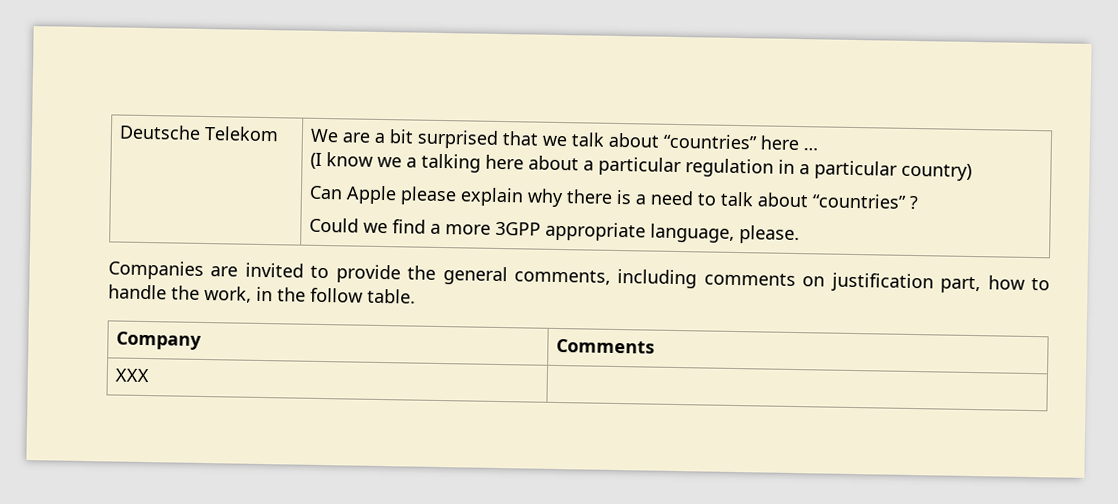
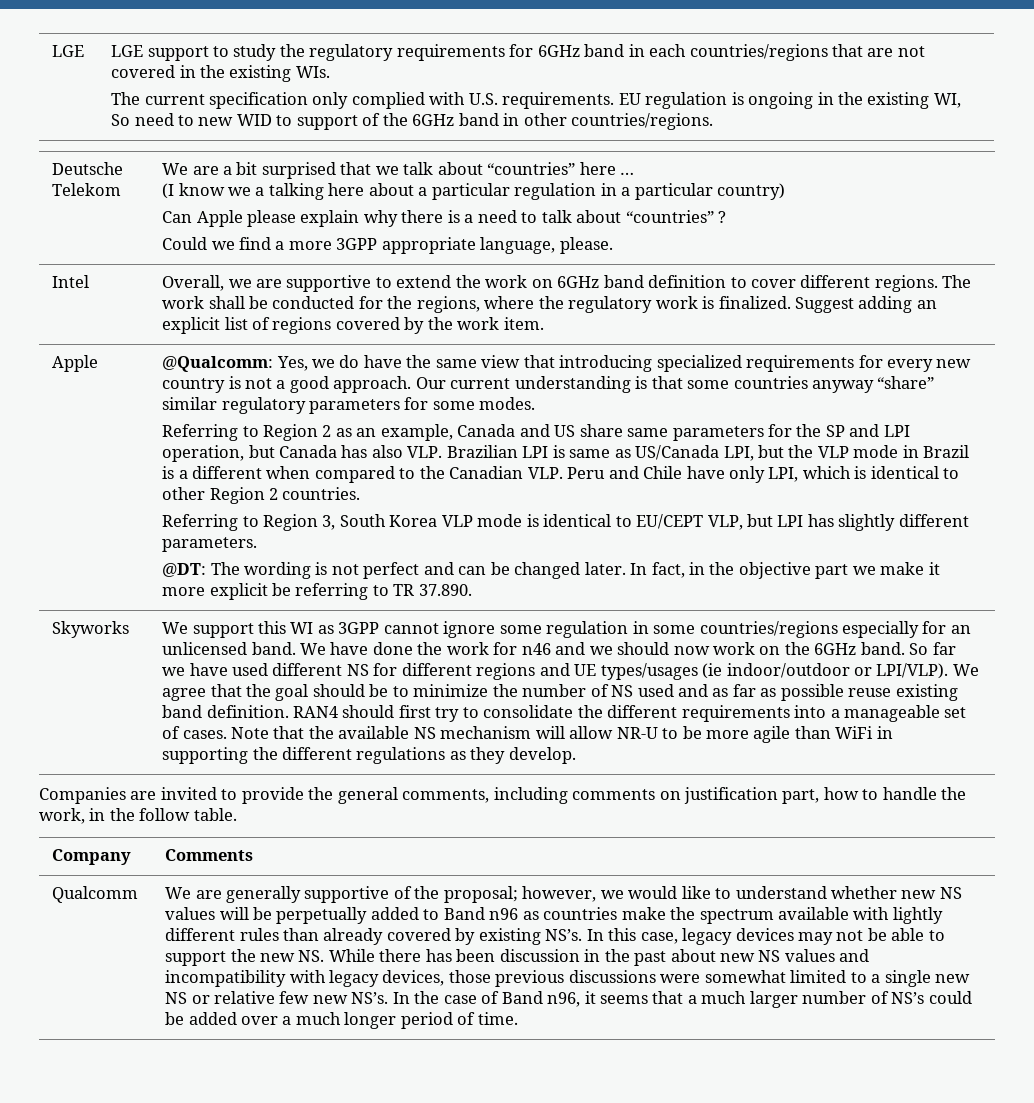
(118, 132) none -> [52,45,85,57] [111,44,925,61] [111,65,330,82] [111,92,961,109] [111,113,714,130] LGE | LGE support to study the regulatory requirements for 6GHz band in each countries/regions that are not covered in the existing WIs. // The current specification only complied with U.S. requirements. EU regulation is ongoing in the existing WI, So need to new WID to support of the 6GHz band in other countries/regions. //
(800, 235) none -> [52,275,90,288] [162,275,972,292] [162,296,937,313] [162,317,544,334] [52,355,99,372] [162,355,972,372] [162,376,935,393] [162,397,536,414] [162,424,910,441] [162,445,970,462] [162,466,960,483] [162,487,361,504] [162,514,969,531] [162,537,258,552] [162,562,940,579] [162,583,472,600] [52,621,130,638] [162,621,971,638] [162,642,956,655] [162,663,979,680] [162,684,958,701] [162,705,967,722] [162,726,893,743] [162,747,576,764] // Intel | Overall, we are supportive to extend the work on 6GHz band definition to cover different regions. The work shall be conducted for the regions, where the regulatory work is finalized. Suggest adding an explicit list of regions covered by the work item. // Apple | @Qualcomm: Yes, we do have the same view that introducing specialized requirements for every new country is not a good approach. Our current understanding is that some countries anyway “share” similar regulatory parameters for some modes. // Referring to Region 2 as an example, Canada and US share same parameters for the SP and LPI operation, but Canada has also VLP. Brazilian LPI is same as US/Canada LPI, but the VLP mode in Brazil is a different when compared to the Canadian VLP. Peru and Chile have only LPI, which is identical to other Region 2 countries. // Referring to Region 3, South Korea VLP mode is identical to EU/CEPT VLP, but LPI has slightly different parameters. // @DT: The wording is not perfect and can be changed later. In fact, in the objective part we make it more explicit be referring to TR 37.890. // Skyworks | We support this WI as 3GPP cannot ignore some regulation in some countries/regions especially for an unlicensed band. We have done the work for n46 and we should now work on the 6GHz band. So far we have used different NS for different regions and UE types/usages (ie indoor/outdoor or LPI/VLP). We agree that the goal should be to minimize the number of NS used and as far as possible reuse existing band definition. RAN4 should first try to consolidate the different requirements into a manageable set of cases. Note that the available NS mechanism will allow NR-U to be more agile than WiFi in supporting the different regulations as they develop.
[114,368,149,383] XXX | -> [52,886,139,903] [165,886,962,903] [165,907,943,924] [165,928,945,945] [165,949,870,966] [165,970,971,987] [165,991,972,1008] [165,1012,518,1029] Qualcomm | We are generally supportive of the proposal; however, we would like to understand whether new NS values will be perpetually added to Band n96 as countries make the spectrum available with lightly different rules than already covered by existing NS’s. In this case, legacy devices may not be able to support the new NS. While there has been discussion in the past about new NS values and incompatibility with legacy devices, those previous discussions were somewhat limited to a single new NS or relative few new NS’s. In the case of Band n96, it seems that a much larger number of NS’s could be added over a much longer period of time.

